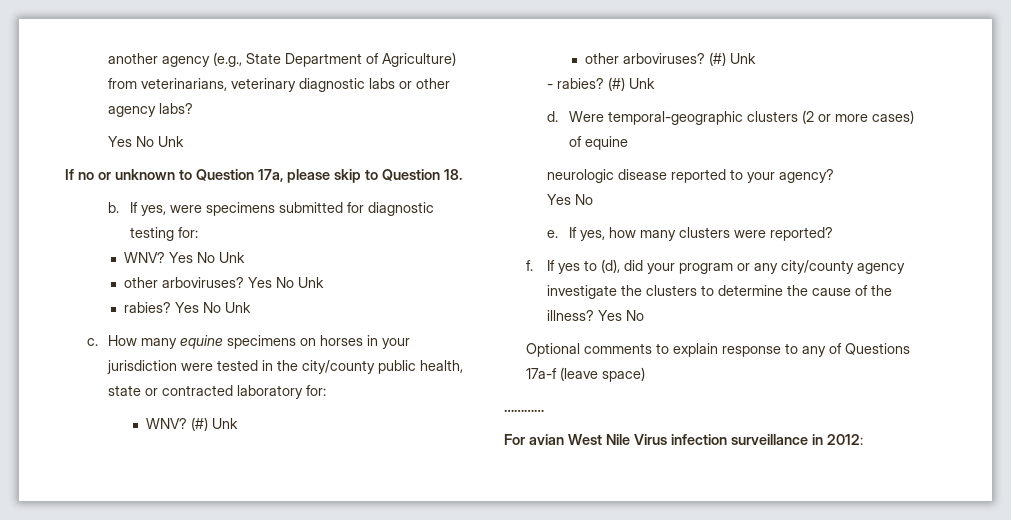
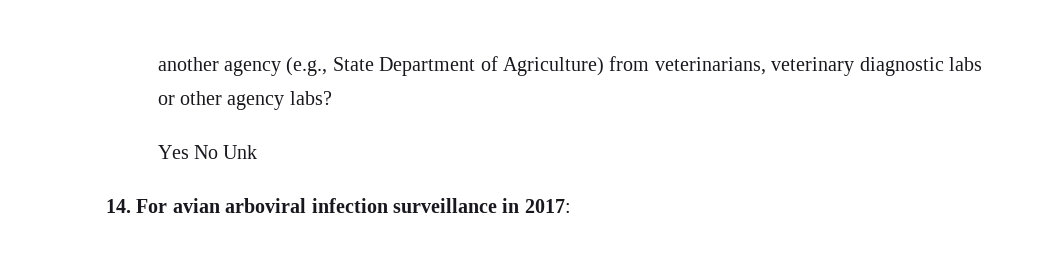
[65,169,462,183] [108,202,435,216] [130,227,199,241] [124,252,246,263] [124,277,325,288] [124,302,252,313] [86,335,411,349] [107,360,464,374] [108,385,327,399] [146,417,239,431] [585,52,757,66] [547,77,656,91] [547,110,915,125] [569,136,629,150] [547,169,835,183] [547,194,594,205] [547,227,834,241] [525,259,906,274] [547,285,893,299] [547,310,645,321] [525,343,910,357] [525,367,645,382] [504,409,544,412] [504,434,667,445] If no or unknown to Question 17a, please skip to Question 18. // b. If yes, were specimens submitted for diagnostic testing for: // WNV? Yes No Unk // other arboviruses? Yes No Unk // rabies? Yes No Unk // c. How many equine specimens on horses in your jurisdiction were tested in the city/county public health, state or contracted laboratory for: // WNV? (#) Unk // other arboviruses? (#) Unk // - rabies? (#) Unk // d. Were temporal-geographic clusters (2 or more cases) of equine // neurologic disease reported to your agency? // Yes No // e. If yes, how many clusters were reported? // f. If yes to (d), did your program or any city/county agency investigate the clusters to determine the cause of the illness? Yes No // Optional comments to explain response to any of Questions 17a-f (leave space) // ………… // For avian West Nile Virus -> [106,198,307,213] 14. For avian arboviral
[827,434,863,445] 2012: -> [524,199,571,213] 2017:

